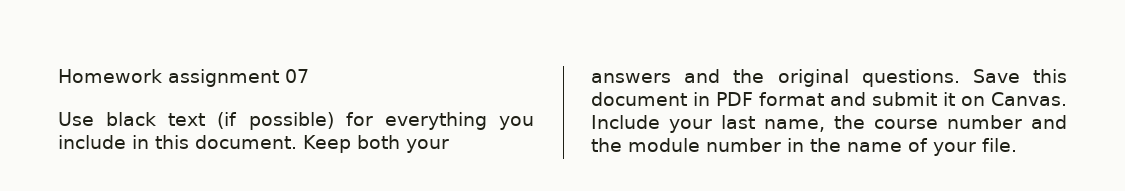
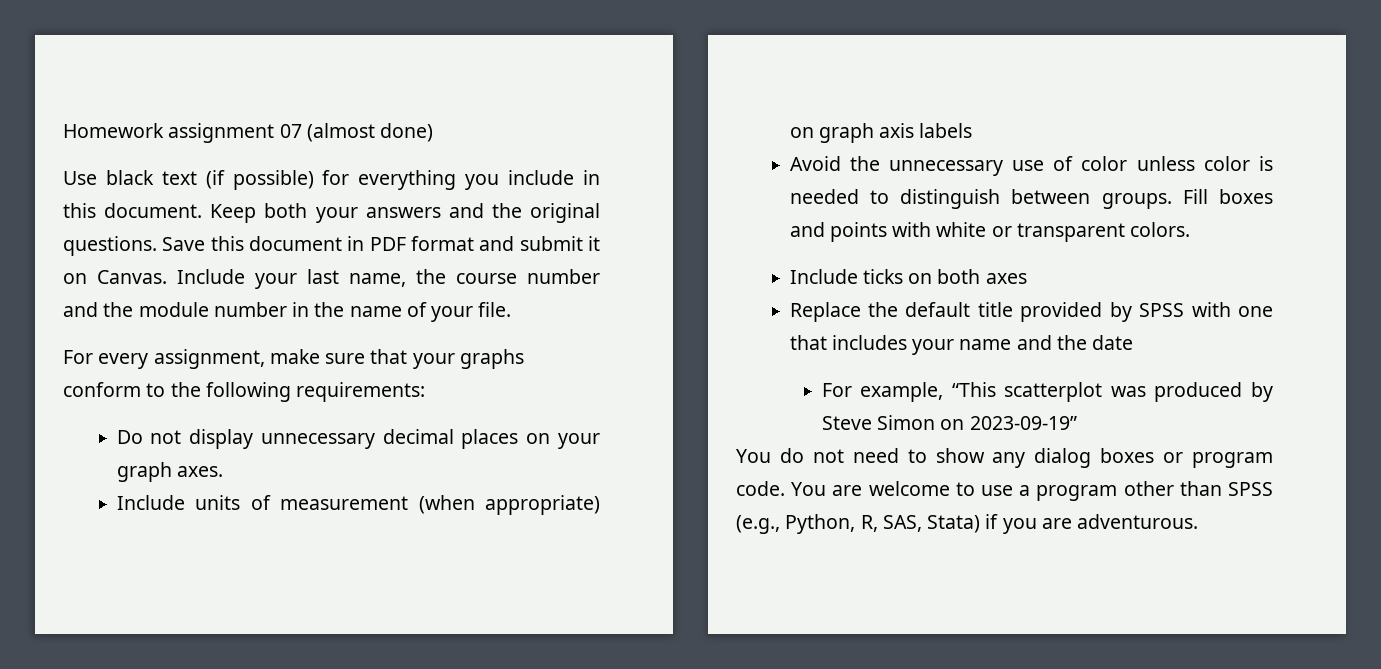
(309, 76) none -> [306,123,434,142] (almost done)
(1017, 145) none -> [63,349,524,369] [63,382,426,402] [116,429,600,449] [116,462,223,482] [116,495,600,515] [789,123,973,143] [789,156,1274,176] [789,189,1273,209] [789,222,1191,242] [789,269,1027,284] [789,302,1273,322] [789,335,1134,355] [821,382,1273,402] [821,415,1077,430] [736,448,1273,468] [736,481,1273,501] [736,514,1199,534] // For every assignment, make sure that your graphs conform to the following requirements: // Do not display unnecessary decimal places on your graph axes. // Include units of measurement (when appropriate) on graph axis labels // Avoid the unnecessary use of color unless color is needed to distinguish between groups. Fill boxes and points with white or transparent colors. // Include ticks on both axes // Replace the default title provided by SPSS with one that includes your name and the date // For example, “This scatterplot was produced by Steve Simon on 2023-09-19” // You do not need to show any dialog boxes or program code. You are welcome to use a program other than SPSS (e.g., Python, R, SAS, Stata) if you are adventurous.

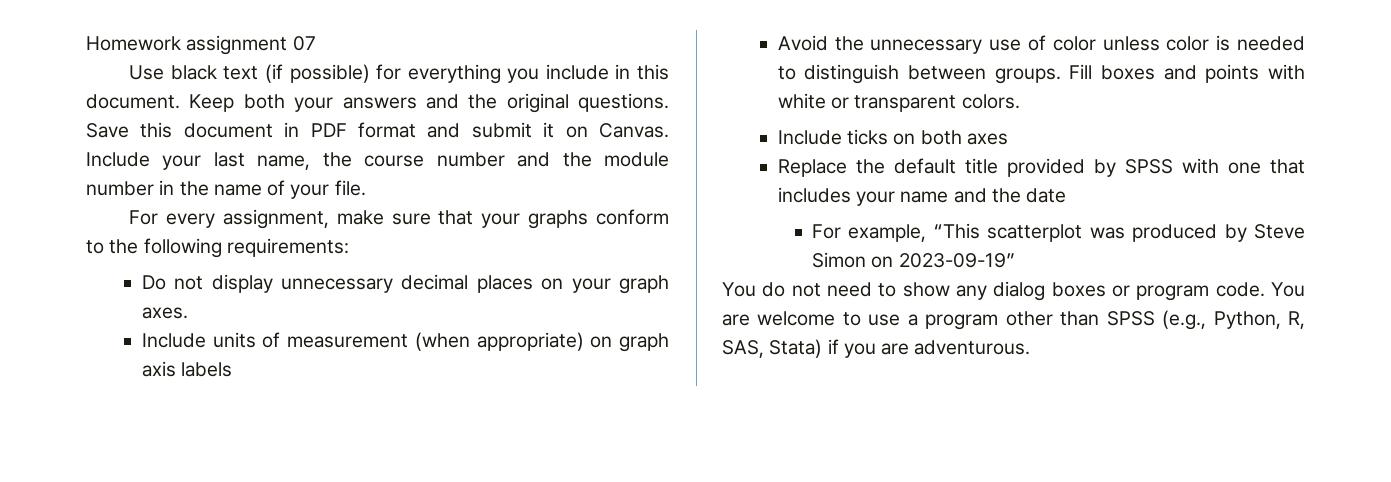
[306,123,434,142] (almost done) -> (316, 43) none

